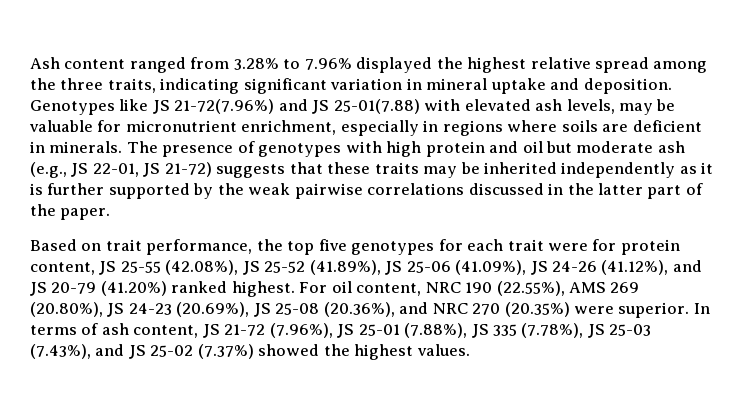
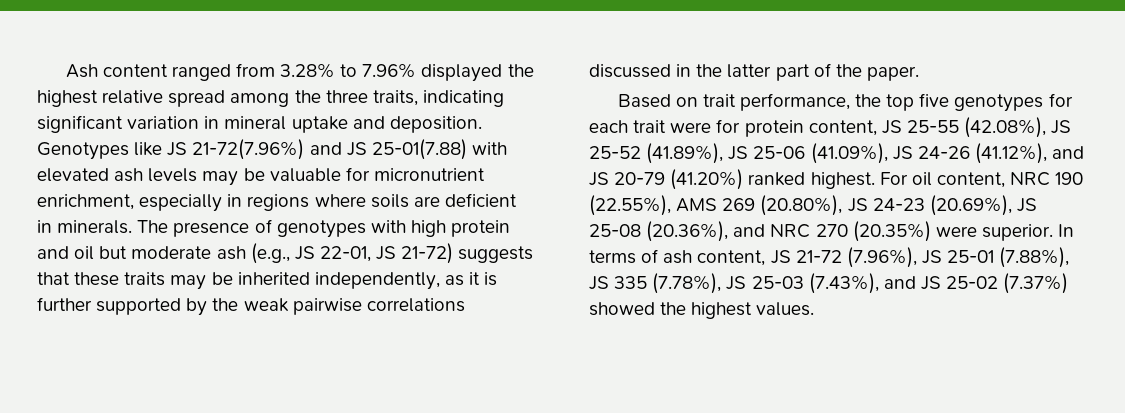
[566,99,615,114] levels, -> [148,168,198,182] levels
[561,162,676,178] independently -> [314,272,440,290] independently,

